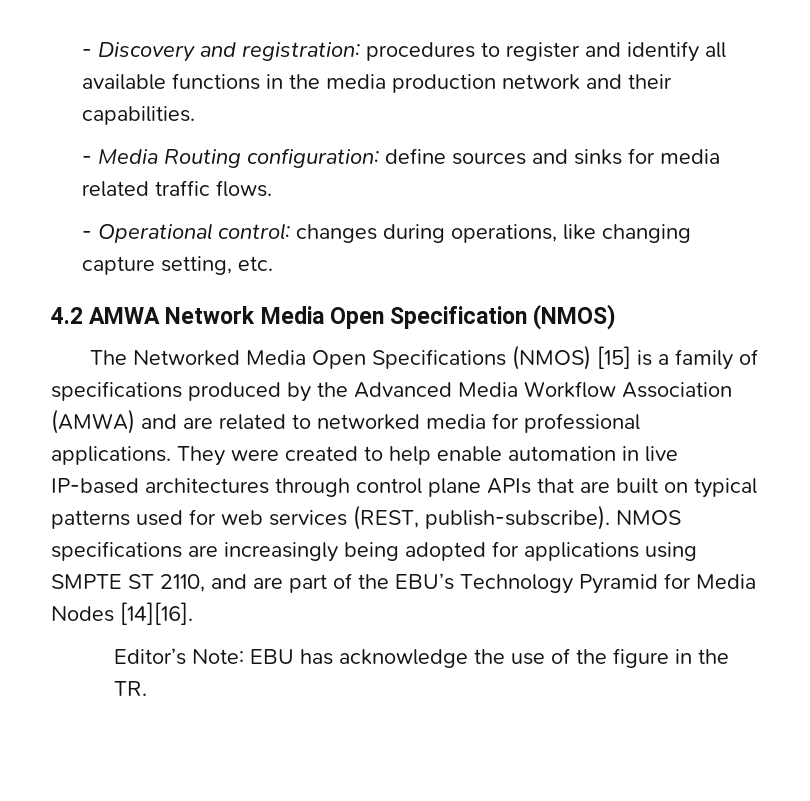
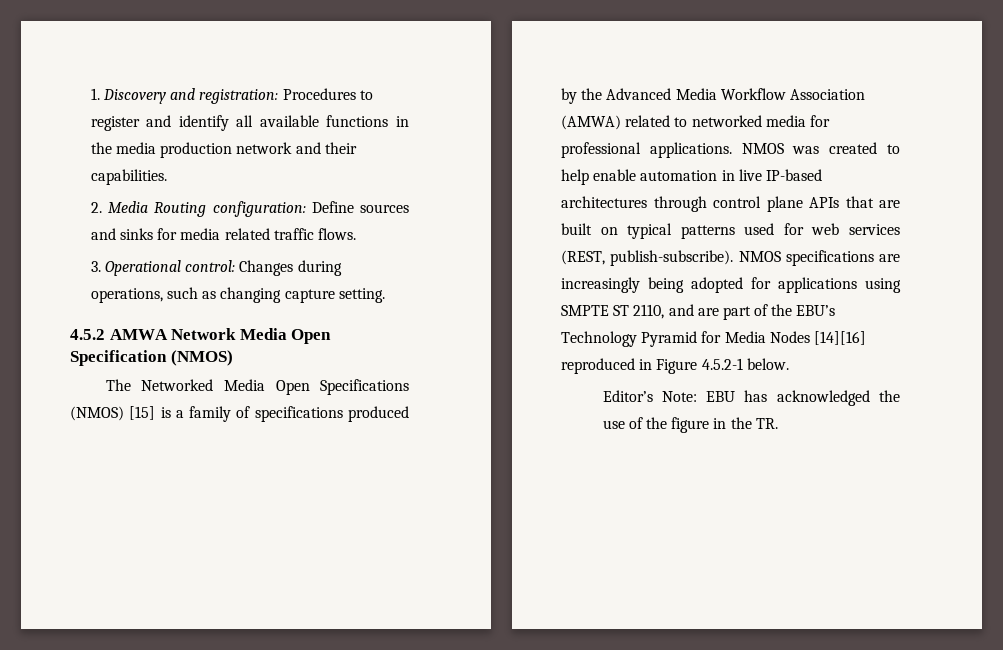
[82,49,93,57] - -> [90,88,100,100] 1.
[366,42,476,61] procedures -> [282,88,356,100] Procedures
[82,156,93,164] - -> [90,202,102,213] 2.
[385,148,447,164] define -> [311,201,354,213] Define
[82,231,93,239] - -> [90,261,101,272] 3.
[296,224,378,243] changes -> [239,260,294,276] Changes
[563,224,692,243] [82,256,274,275] [51,307,83,324] like changing capture setting, etc. // 4.2 -> [166,287,385,303] [70,329,105,340] such as changing capture setting. // 4.5.2
[141,414,213,429] and are -> (621, 122) none
[177,446,279,466] They were -> [741,143,820,154] NMOS was
[120,602,193,625] [14][16]. -> [813,331,866,345] [561,358,789,374] [14][16] reproduced in Figure 4.5.2-1 below.
[338,649,468,668] acknowledge -> [776,390,870,406] acknowledged

